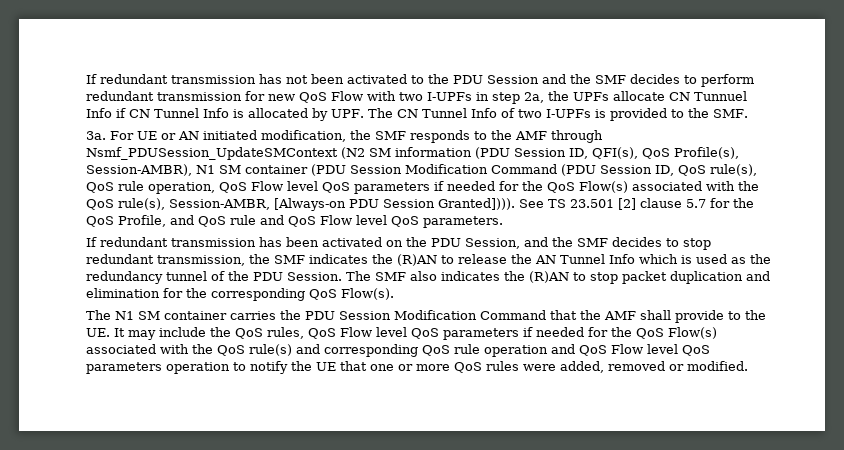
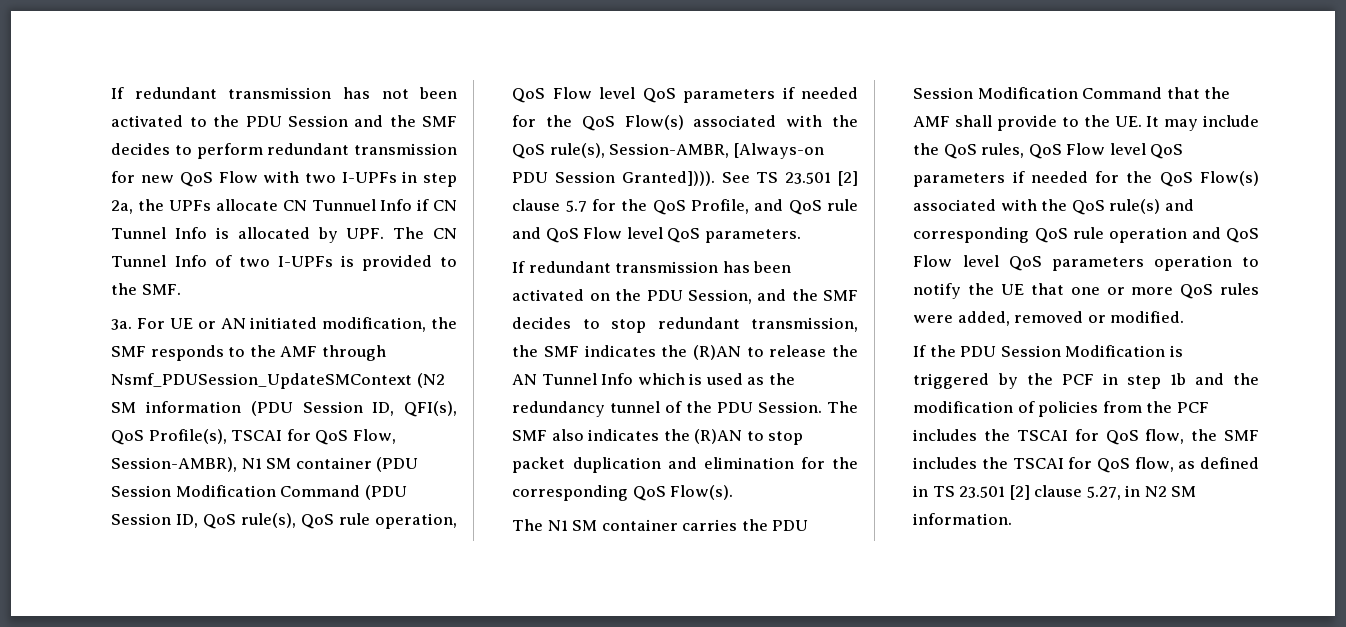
(740, 153) none -> [231,429,396,445] TSCAI for QoS Flow,
(749, 366) none -> [913,345,1183,357] [913,373,1259,389] [913,401,1209,417] [913,429,1259,445] [913,457,1259,473] [913,485,1197,500] [913,513,1013,525] // If the PDU Session Modification is triggered by the PCF in step 1b and the modification of policies from the PCF includes the TSCAI for QoS flow, the SMF includes the TSCAI for QoS flow, as defined in TS 23.501 [2] clause 5.27, in N2 SM information.

